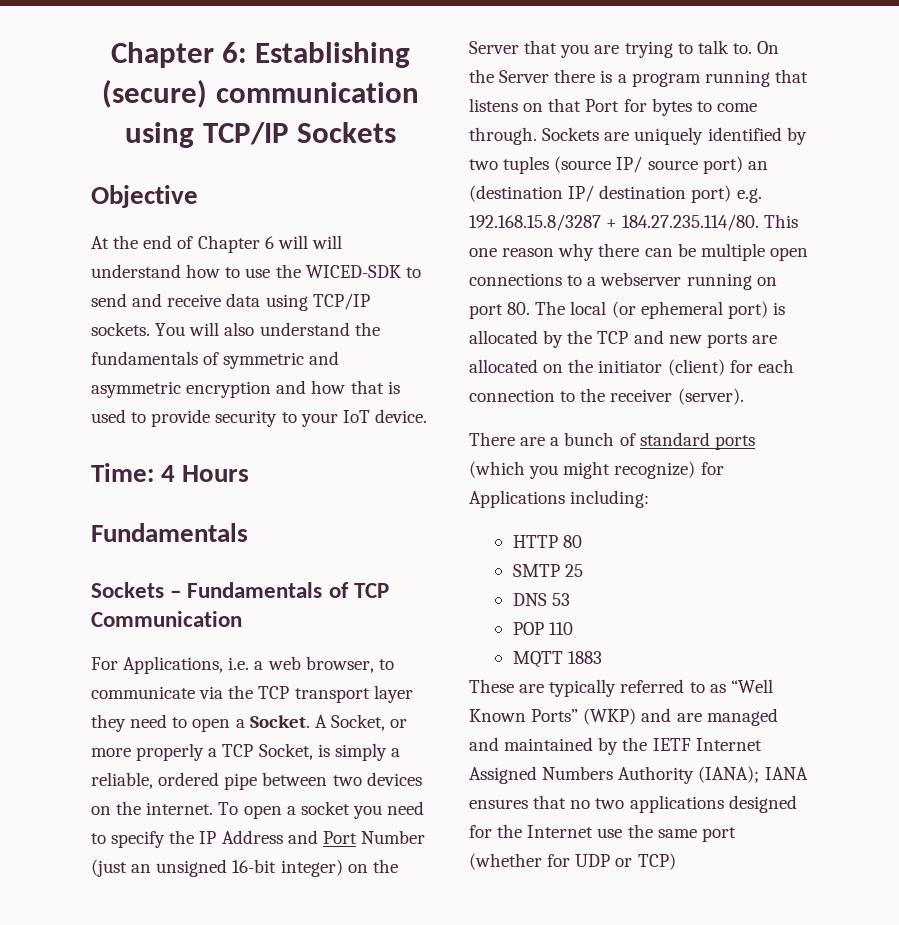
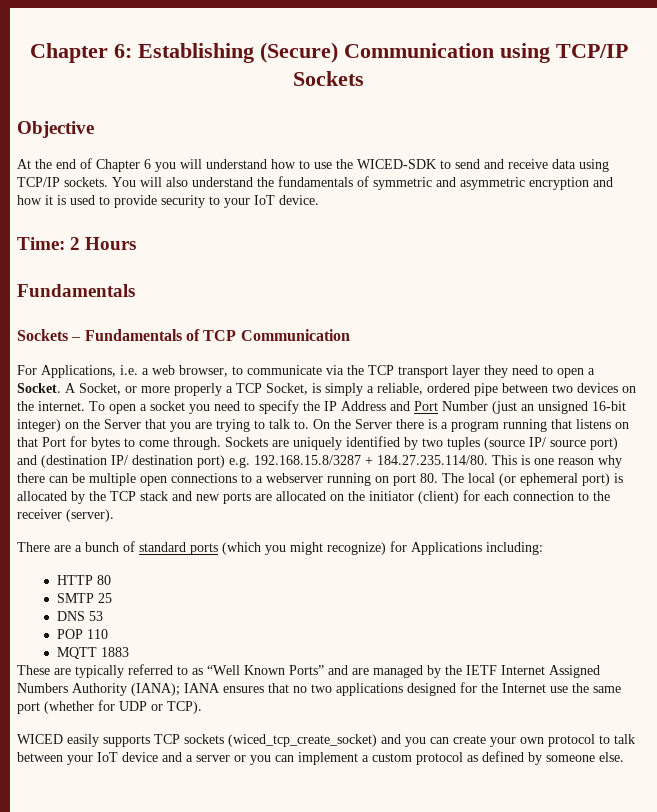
[102,79,419,108] (secure) communication -> [259,42,494,63] (Secure) Communication
[277,235,308,249] will -> [155,162,176,172] you
[350,380,384,394] that -> [45,195,53,205] it
[161,465,176,482] 4 -> [70,237,81,250] 2
[747,161,768,170] an -> [17,455,37,465] and
(799, 221) none -> [521,455,530,465] is
(629, 337) none -> [140,491,168,501] stack
[583,708,637,725] (WKP) -> (324, 670) none
[469,737,594,751] and maintained -> (423, 671) none
[637,853,676,870] TCP) -> [167,701,202,714] [17,734,635,747] [17,751,624,765] TCP). // WICED easily supports TCP sockets (wiced_tcp_create_socket) and you can create your own protocol to talk between your IoT device and a server or you can implement a custom protocol as defined by someone else.

